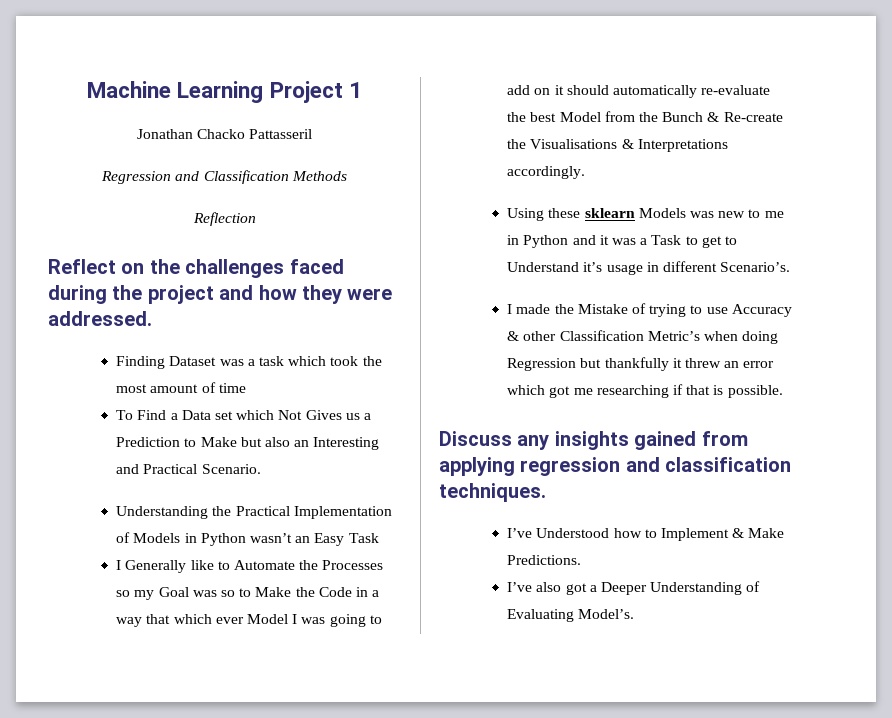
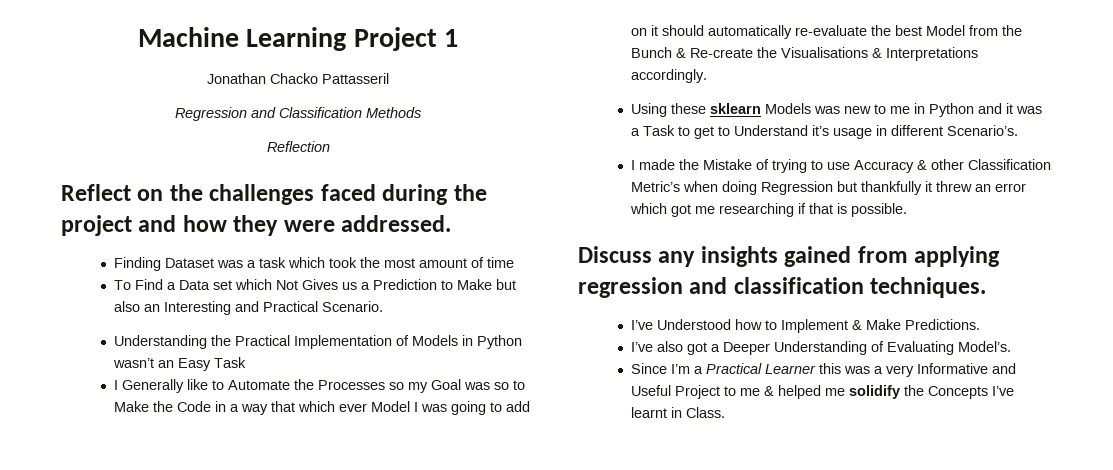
(635, 614) none -> [631,363,1017,377] [631,385,1015,399] [631,407,726,418] // Since I’m a Practical Learner this was a very Informative and Useful Project to me & helped me solidify the Concepts I’ve learnt in Class.

